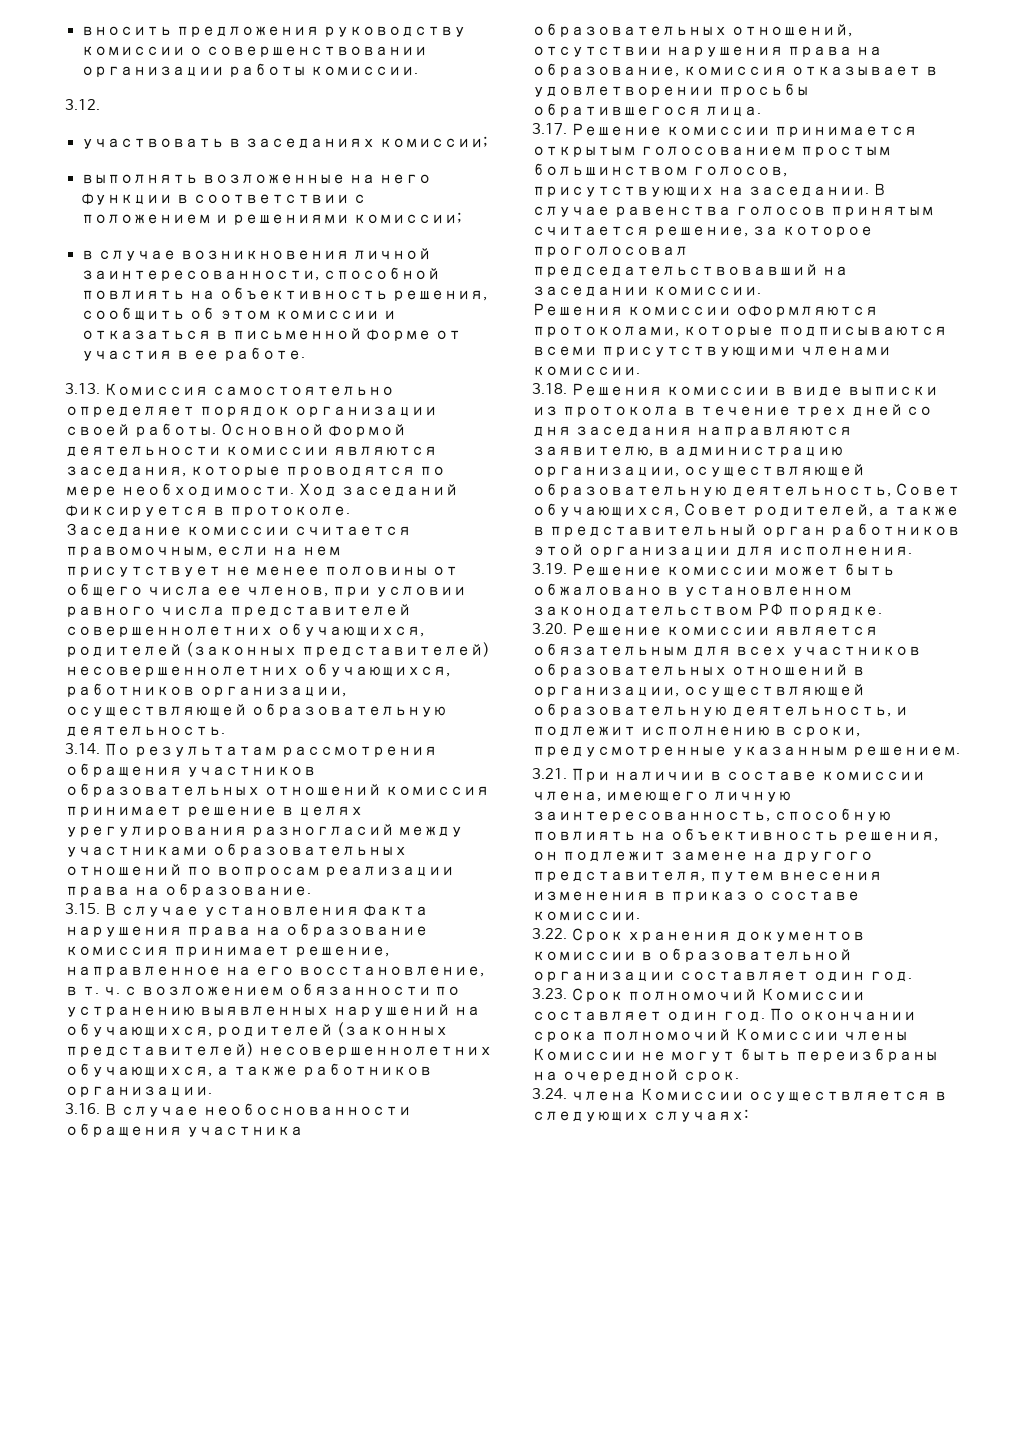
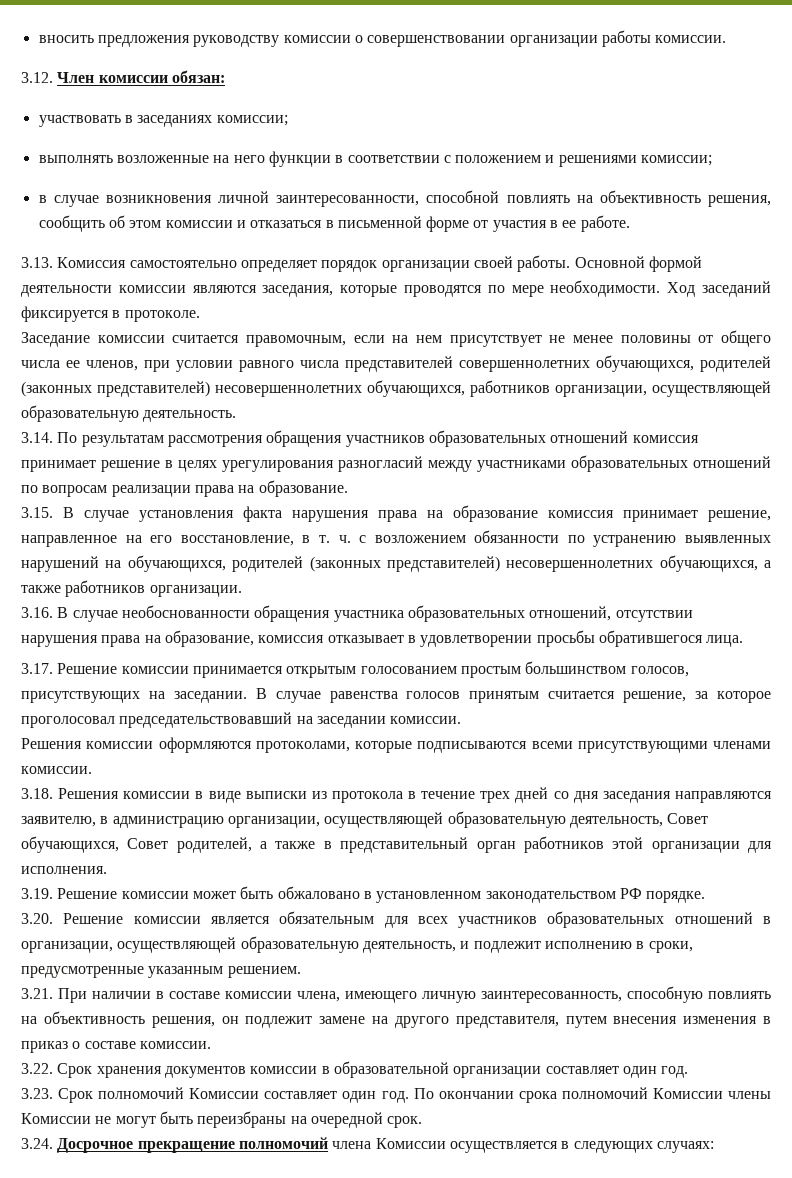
(100, 104) none -> [57,70,225,83] Член комиссии обязан:
(567, 1093) none -> [57,1137,328,1153] Досрочное прекращение полномочий

